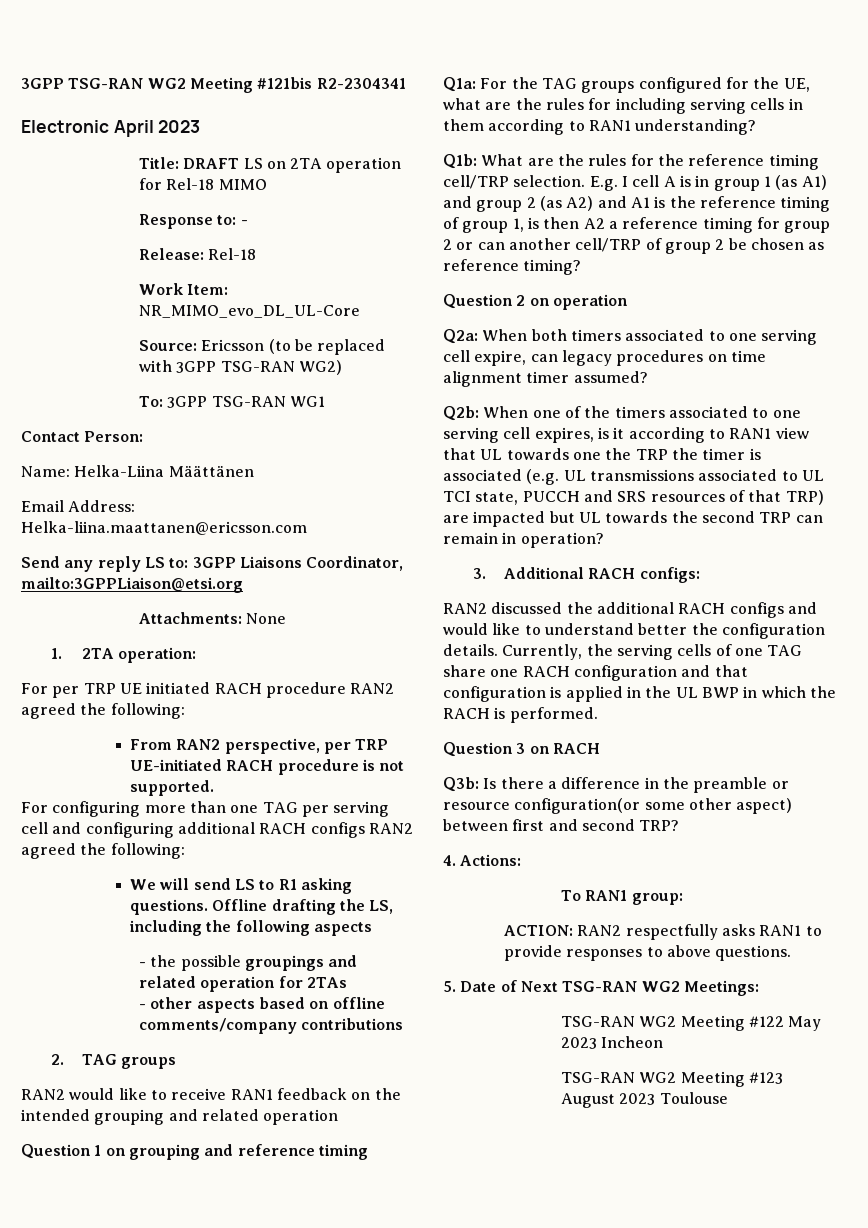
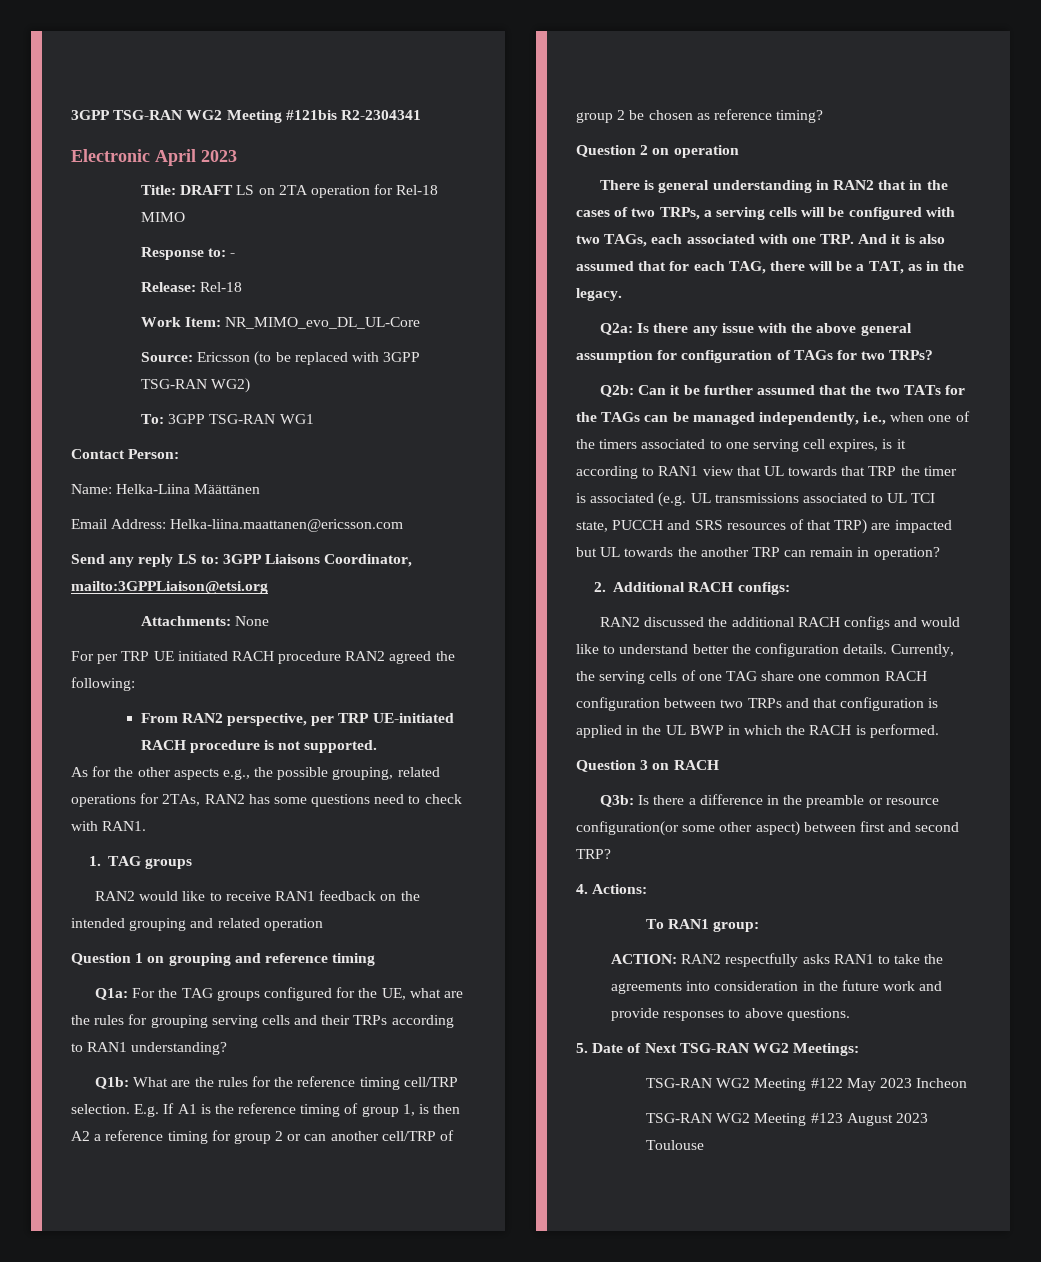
[51,647,197,663] // 1. 2TA operation: -> (270, 621) none
[21,801,390,817] [21,822,413,838] [21,843,185,859] [129,878,352,894] [129,899,394,915] [128,920,372,936] [138,962,146,967] For configuring more than one TAG per serving cell and configuring additional RACH configs RAN2 agreed the following: // We will send LS to R1 asking questions. Offline drafting the LS, including the following aspects // - -> [71,766,250,780] As for the other aspects e.g.,
[244,955,358,971] [138,976,347,992] [138,997,385,1013] [138,1018,404,1034] [51,1054,65,1065] groupings and related operation for 2TAs // - other aspects based on offline comments/company contributions // 2. -> [332,767,440,780] [71,793,462,807] [71,821,147,831] [88,856,101,866] grouping, related operations for 2TAs, RAN2 has some questions need to check with RAN1. // 1.
[615,98,803,114] [443,119,484,131] including serving cells in them -> [150,1015,388,1028] grouping serving cells and their TRPs
[621,175,827,191] [443,196,627,212] I cell A is in group 1 (as A1) and group 2 (as A2) and -> [163,1103,175,1114] If
[443,329,818,345] [443,350,766,366] [443,371,648,387] [443,406,529,421] Q2a: When both timers associated to one serving cell expire, can legacy procedures on time alignment timer assumed? // Q2b: When -> [600,180,948,193] [576,207,955,220] [576,234,945,247] [576,261,965,274] [576,288,622,301] [600,323,912,336] [576,350,934,363] [600,385,965,397] [576,412,925,425] There is general understanding in RAN2 that in the cases of two TRPs, a serving cells will be configured with two TAGs, each associated with one TRP. And it is also assumed that for each TAG, there will be a TAT, as in the legacy. // Q2a: Is there any issue with the above general assumption for configuration of TAGs for two TRPs? // Q2b: Can it be further assumed that the two TATs for the TAGs can be managed independently, i.e., when
[572,448,632,460] one the -> [841,466,866,476] that
[701,511,755,523] second -> [700,547,749,557] another
[473,568,487,579] 3. -> [593,582,606,592] 2.
(519, 673) none -> [825,674,881,681] common
(677, 673) none -> [664,698,782,708] between two TRPs
(822, 931) none -> [894,954,944,964] [611,980,943,994] take the agreements into consideration in the future work and

